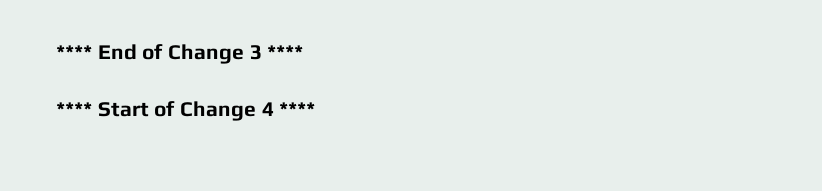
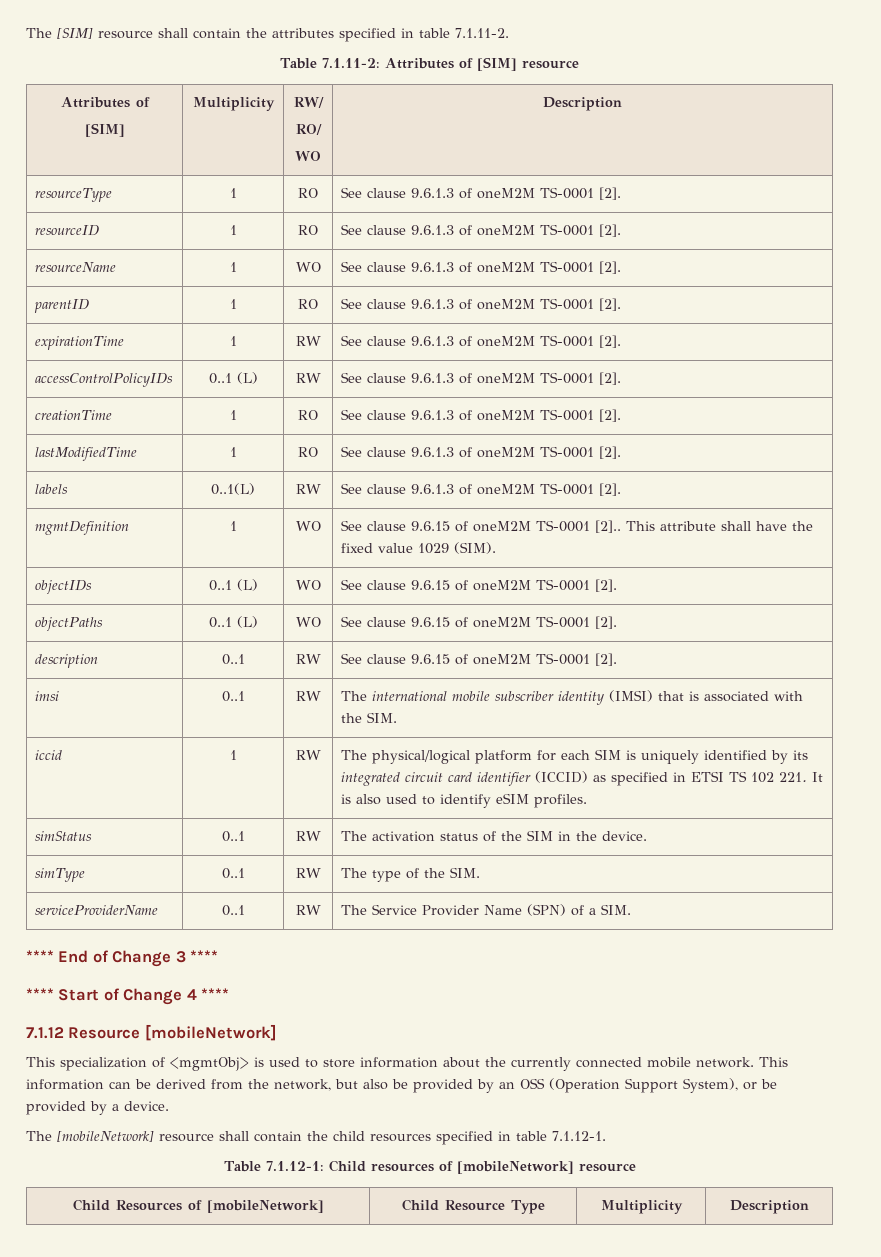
(56, 52) none -> [26,28,509,42] [280,57,579,71] [60,97,150,108] [84,123,125,137] [192,97,275,111] [293,97,324,108] [295,124,322,135] [295,151,321,161] [543,97,622,111] [35,188,113,202] [229,188,237,198] [298,188,318,198] [341,187,622,200] [35,225,100,236] [229,225,237,235] [298,225,318,235] [341,224,622,237] [35,262,117,272] [229,262,237,272] [295,262,321,272] [341,261,622,274] [34,299,90,313] [229,299,237,309] [298,299,318,309] [341,298,622,311] [35,336,125,350] [229,336,237,346] [295,336,321,346] [341,335,622,348] [35,373,174,387] [208,372,258,384] [295,373,321,383] [341,372,622,385] [35,410,113,420] [229,410,237,420] [298,410,318,420] [341,409,622,422] [35,447,138,461] [229,447,237,457] [298,447,318,457] [341,446,622,459] [35,484,69,494] [211,483,255,495] [295,484,321,494] [341,483,622,496] [35,521,130,535] [229,521,237,531] [295,521,321,531] [341,520,814,533] [341,542,497,554] [35,580,93,594] [208,579,258,591] [295,580,321,590] [341,579,618,592] [35,617,104,631] [208,616,258,628] [295,617,321,627] [341,616,618,629] [35,654,99,668] [221,654,245,665] [295,654,321,664] [341,653,618,666] [35,691,60,701] [221,691,245,702] [295,691,321,701] [341,690,804,705] [341,712,398,723] [35,750,63,760] [229,750,237,760] [295,750,321,760] [341,749,809,764] [341,771,824,786] [341,793,588,808] [35,831,93,841] [221,831,245,842] [295,831,321,841] [341,830,648,842] [35,868,86,882] [221,868,245,879] [295,868,321,878] [341,867,481,882] [35,905,159,915] [221,905,245,916] [295,905,321,915] [341,904,632,916] The [SIM] resource shall contain the attributes specified in table 7.1.11-2. // Table 7.1.11-2: Attributes of [SIM] resource // Attributes of // [SIM] | Multiplicity | RW/ // RO/ // WO | Description // resourceType | 1 | RO | See clause 9.6.1.3 of oneM2M TS-0001 [2]. // resourceID | 1 | RO | See clause 9.6.1.3 of oneM2M TS-0001 [2]. // resourceName | 1 | WO | See clause 9.6.1.3 of oneM2M TS-0001 [2]. // parentID | 1 | RO | See clause 9.6.1.3 of oneM2M TS-0001 [2]. // expirationTime | 1 | RW | See clause 9.6.1.3 of oneM2M TS-0001 [2]. // accessControlPolicyIDs | 0..1 (L) | RW | See clause 9.6.1.3 of oneM2M TS-0001 [2]. // creationTime | 1 | RO | See clause 9.6.1.3 of oneM2M TS-0001 [2]. // lastModifiedTime | 1 | RO | See clause 9.6.1.3 of oneM2M TS-0001 [2]. // labels | 0..1(L) | RW | See clause 9.6.1.3 of oneM2M TS-0001 [2]. // mgmtDefinition | 1 | WO | See clause 9.6.15 of oneM2M TS-0001 [2].. This attribute shall have the fixed value 1029 (SIM). // objectIDs | 0..1 (L) | WO | See clause 9.6.15 of oneM2M TS-0001 [2]. // objectPaths | 0..1 (L) | WO | See clause 9.6.15 of oneM2M TS-0001 [2]. // description | 0..1 | RW | See clause 9.6.15 of oneM2M TS-0001 [2]. // imsi | 0..1 | RW | The international mobile subscriber identity (IMSI) that is associated with the SIM. // iccid | 1 | RW | The physical/logical platform for each SIM is uniquely identified by its integrated circuit card identifier (ICCID) as specified in ETSI TS 102 221. It is also used to identify eSIM profiles. // simStatus | 0..1 | RW | The activation status of the SIM in the device. // simType | 0..1 | RW | The type of the SIM. // serviceProviderName | 0..1 | RW | The Service Provider Name (SPN) of a SIM. //
(316, 109) none -> [26,1024,277,1041] [26,1057,788,1071] [26,1078,777,1093] [26,1101,169,1115] [26,1131,606,1145] [223,1160,636,1174] [72,1199,324,1213] [401,1199,545,1214] [600,1200,683,1214] [729,1200,809,1214] // 7.1.12 Resource [mobileNetwork] // This specialization of <mgmtObj> is used to store information about the currently connected mobile network. This information can be derived from the network, but also be provided by an OSS (Operation Support System), or be provided by a device. // The [mobileNetwork] resource shall contain the child resources specified in table 7.1.12-1. // Table 7.1.12-1: Child resources of [mobileNetwork] resource // Child Resources of [mobileNetwork] | Child Resource Type | Multiplicity | Description

